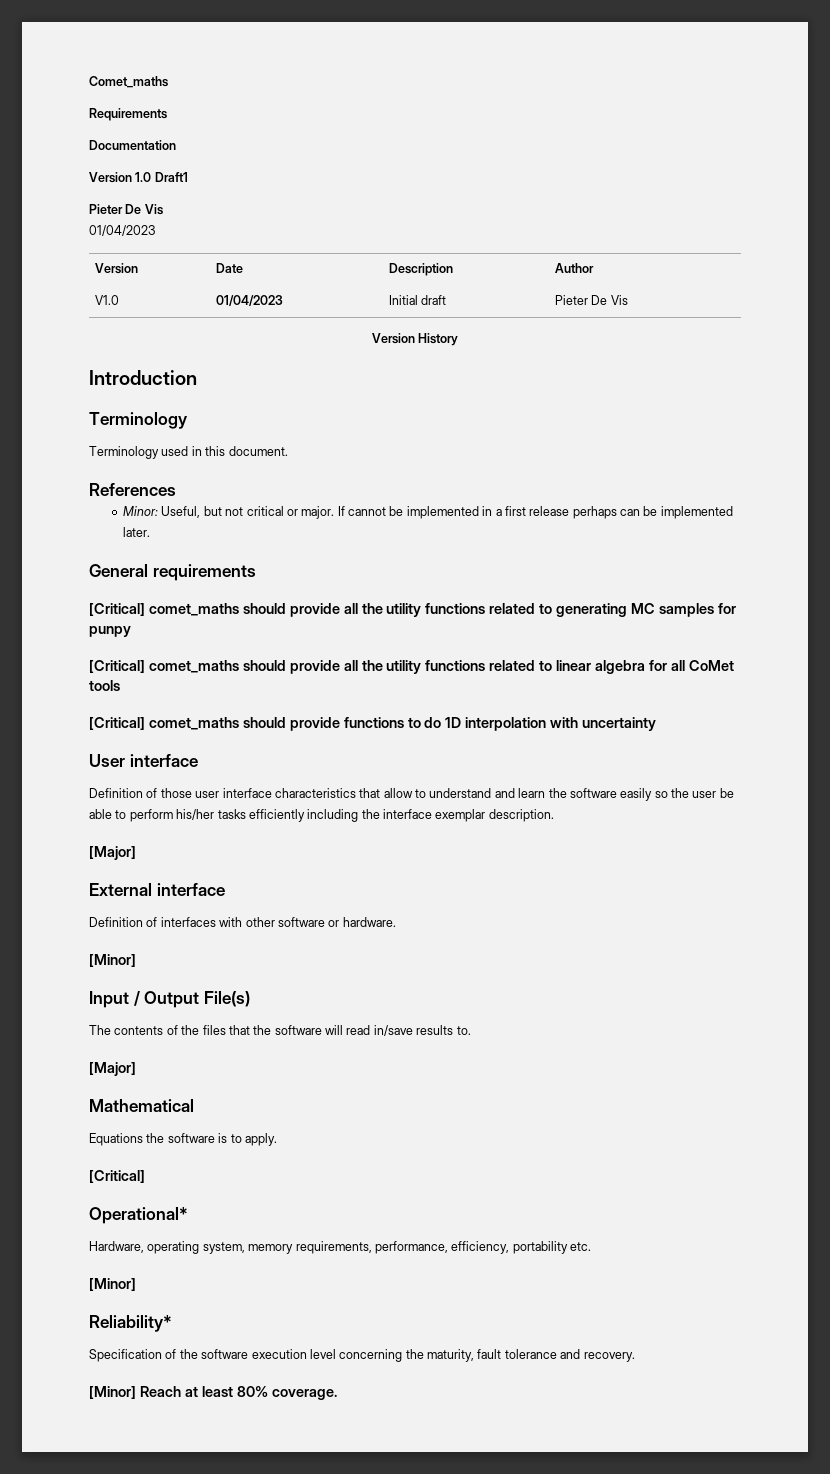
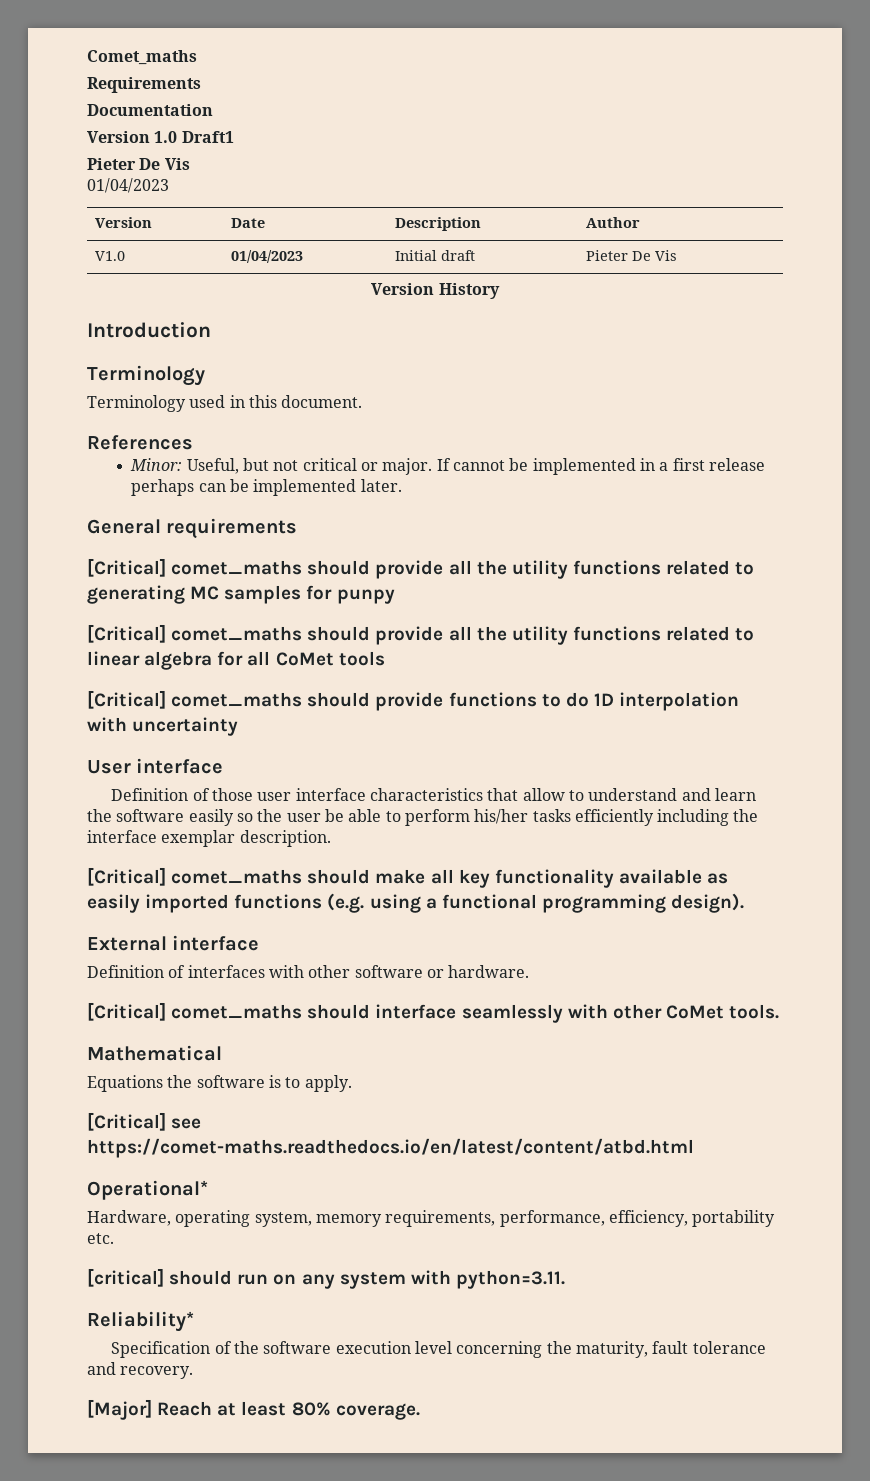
[89,846,136,860] [Major] -> [87,867,729,888] [87,893,745,913] [Critical] comet_maths should make all key functionality available as easily imported functions (e.g. using a functional programming design).
[89,954,136,967] [89,991,250,1008] [89,1025,471,1036] [89,1062,136,1076] [Minor] // Input / Output File(s) // The contents of the files that the software will read in/save results to. // [Major] -> [87,1002,780,1023] [Critical] comet_maths should interface seamlessly with other CoMet tools.
(145, 1176) none -> [171,1118,202,1129] [87,1138,694,1158] see https://comet-maths.readthedocs.io/en/latest/content/atbd.html
[89,1278,136,1291] [Minor] -> [87,1268,565,1289] [critical] should run on any system with python=3.11.
[89,1386,136,1399] [Minor] -> [87,1399,152,1420] [Major]

